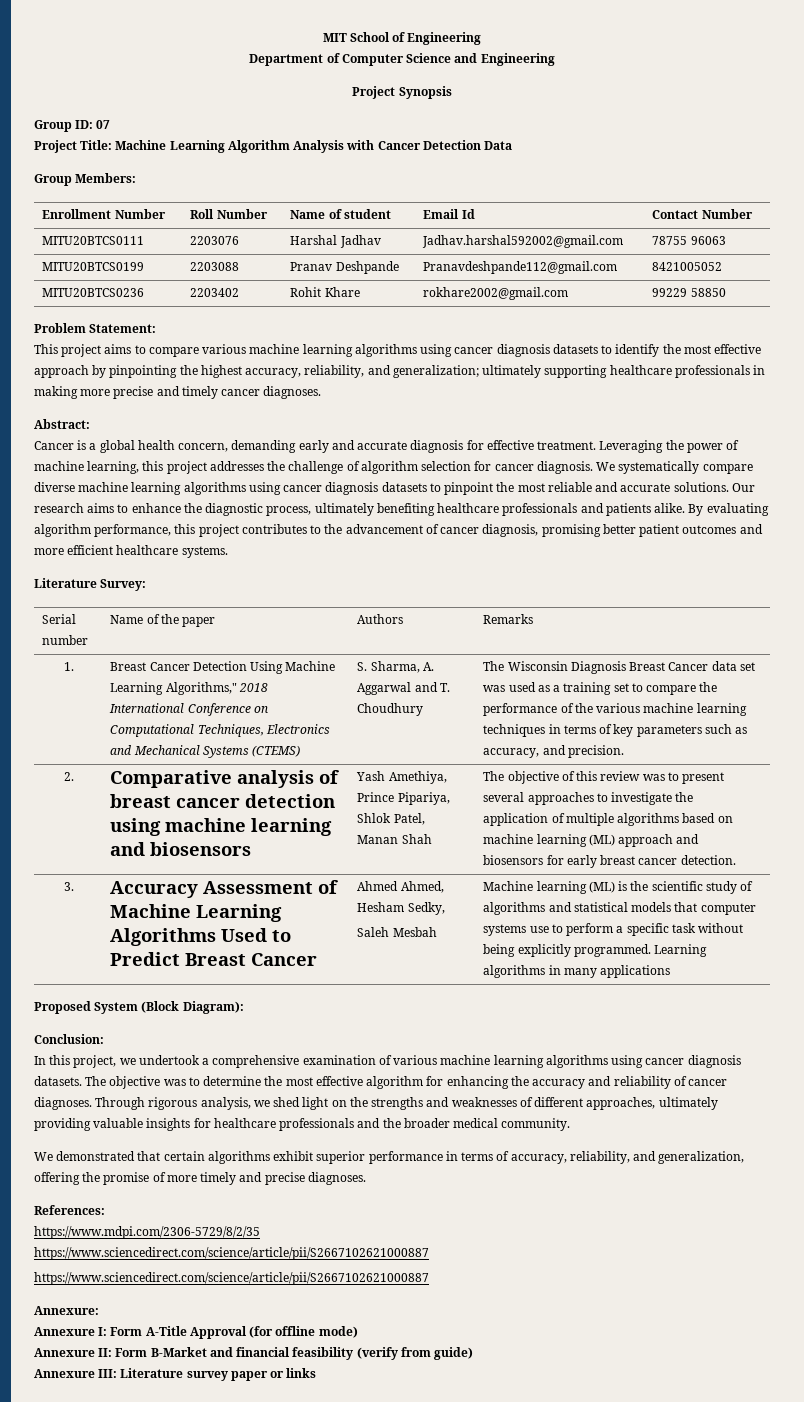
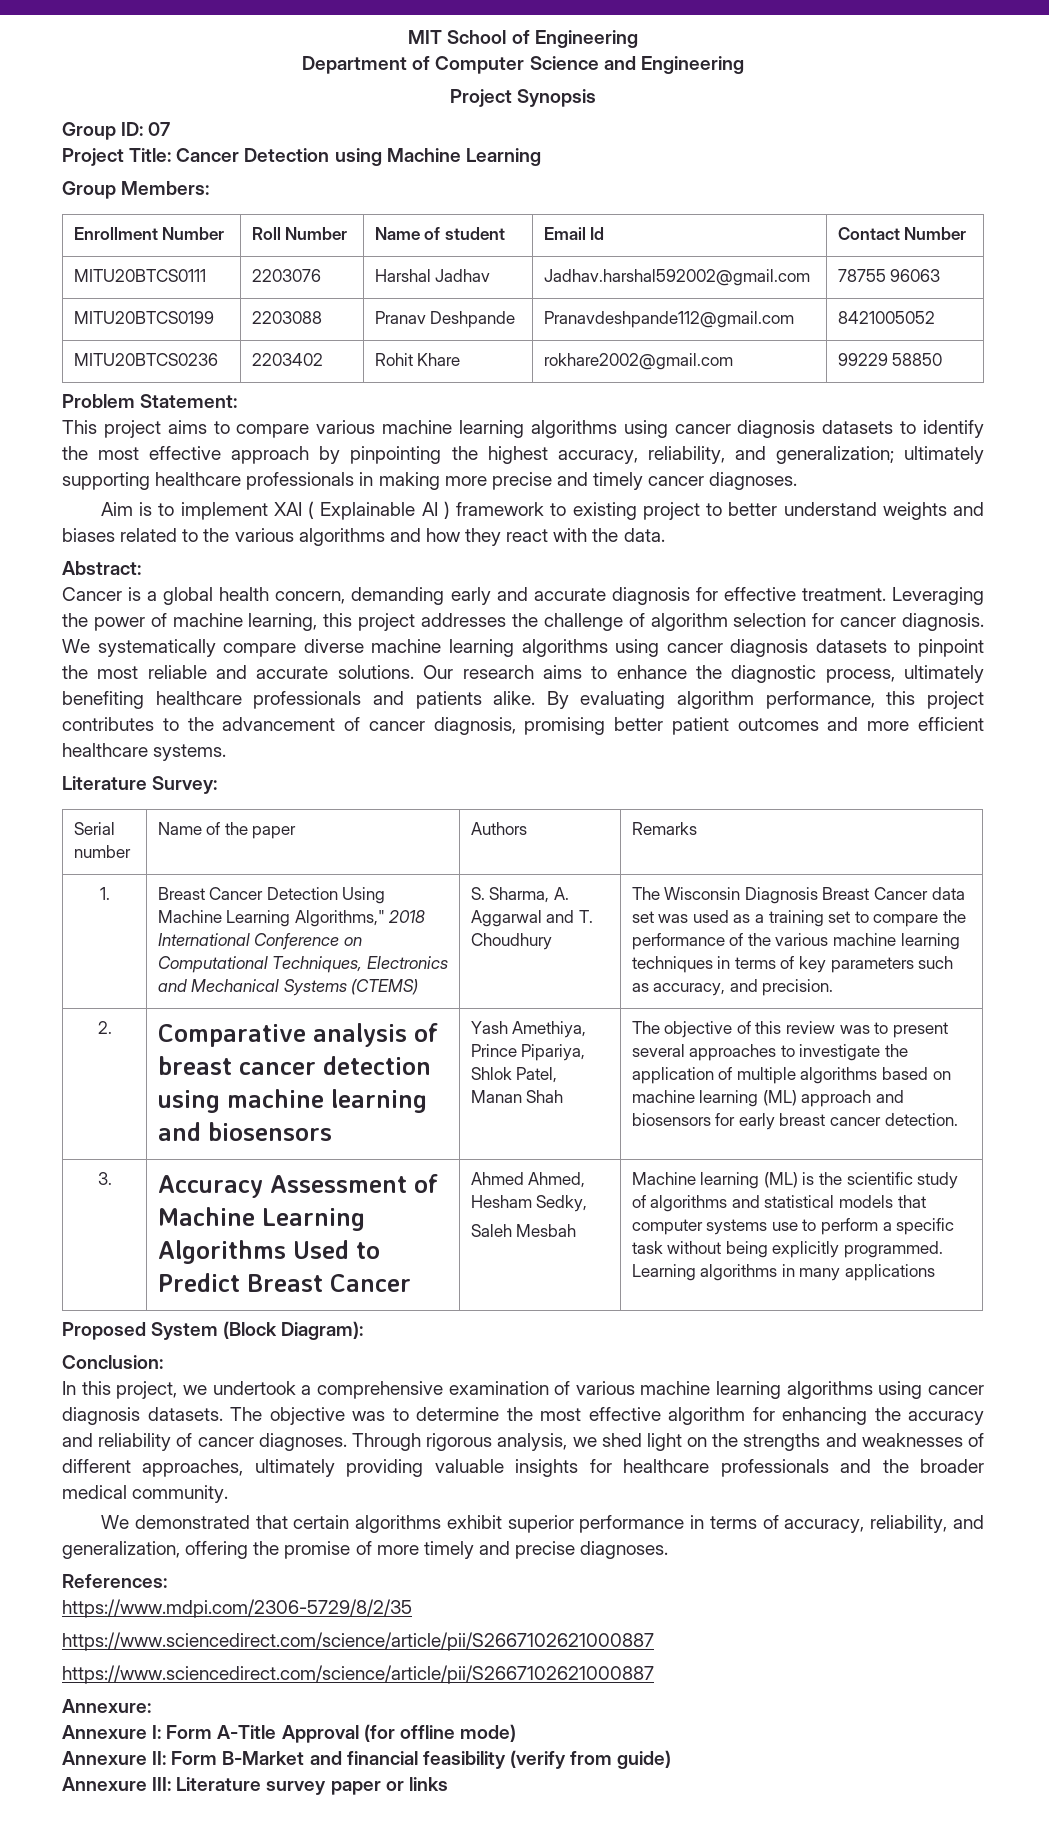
[115,140,513,153] Machine Learning Algorithm Analysis with Cancer Detection Data -> [176,148,541,166] Cancer Detection using Machine Learning
(322, 392) none -> [100,501,985,520] [62,528,665,546] // Aim is to implement XAI ( Explainable AI ) framework to existing project to better understand weights and biases related to the various algorithms and how they react with the data.

